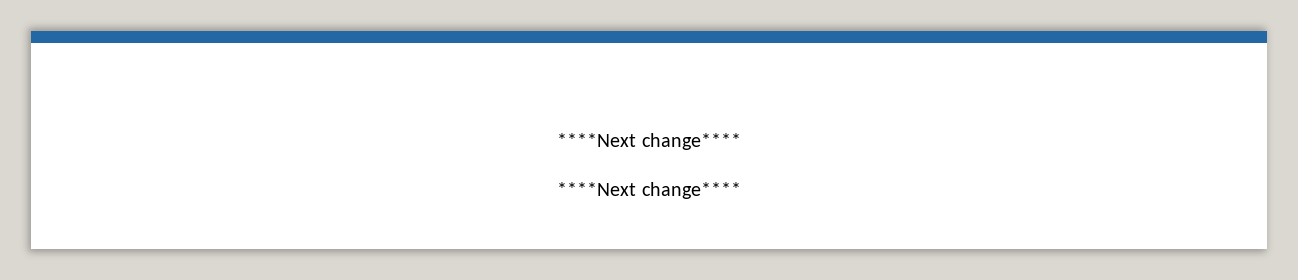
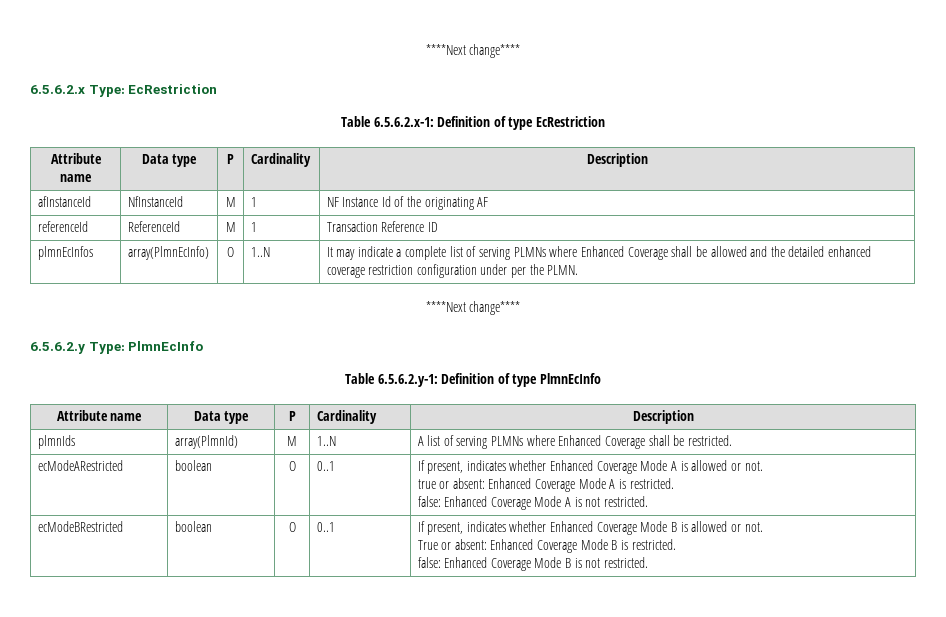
[557,133,741,150] [557,182,741,199] ****Next change**** // ****Next change**** -> [425,44,521,58] [30,84,218,97] [340,116,606,130] [50,153,102,164] [60,174,92,182] [141,154,198,167] [227,154,234,164] [250,153,311,167] [586,153,648,167] [37,196,91,207] [127,196,183,207] [225,197,236,207] [250,197,257,207] [326,196,489,210] [37,221,88,232] [127,221,180,232] [225,222,236,232] [250,222,257,232] [326,221,438,232] [37,246,93,260] [127,246,209,260] [227,247,234,257] [250,247,270,257] [326,246,872,260] [326,264,579,278] [425,301,521,315] [30,341,204,354] [344,373,602,387] [56,410,143,421] [193,411,250,424] [288,411,296,421] [316,410,377,424] [632,410,694,424] [37,435,75,449] [174,435,238,449] [287,436,297,446] [316,436,336,446] [417,435,732,449] [37,460,123,471] [174,460,212,471] [288,461,296,471] [316,461,335,471] [417,460,763,474] [417,478,674,492] [417,496,649,510] [37,521,123,532] [174,521,212,532] [288,522,296,532] [316,522,335,532] [417,521,763,535] [417,539,676,553] [417,557,649,571] ****Next change**** // 6.5.6.2.x Type: EcRestriction // Table 6.5.6.2.x-1: Definition of type EcRestriction // Attribute name | Data type | P | Cardinality | Description // afInstanceId | NfInstanceId | M | 1 | NF Instance Id of the originating AF // referenceId | ReferenceId | M | 1 | Transaction Reference ID // plmnEcInfos | array(PlmnEcInfo) | O | 1..N | It may indicate a complete list of serving PLMNs where Enhanced Coverage shall be allowed and the detailed enhanced coverage restriction configuration under per the PLMN. // ****Next change**** // 6.5.6.2.y Type: PlmnEcInfo // Table 6.5.6.2.y-1: Definition of type PlmnEcInfo // Attribute name | Data type | P | Cardinality | Description // plmnIds | array(PlmnId) | M | 1..N | A list of serving PLMNs where Enhanced Coverage shall be restricted. // ecModeARestricted | boolean | O | 0..1 | If present, indicates whether Enhanced Coverage Mode A is allowed or not. // true or absent: Enhanced Coverage Mode A is restricted. // false: Enhanced Coverage Mode A is not restricted. // ecModeBRestricted | boolean | O | 0..1 | If present, indicates whether Enhanced Coverage Mode B is allowed or not. // True or absent: Enhanced Coverage Mode B is restricted. // false: Enhanced Coverage Mode B is not restricted.

